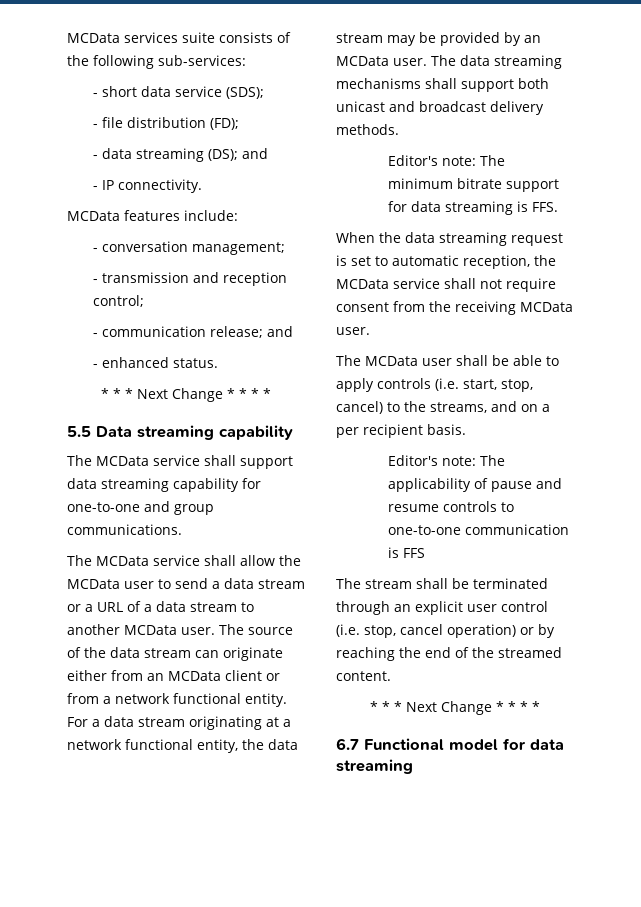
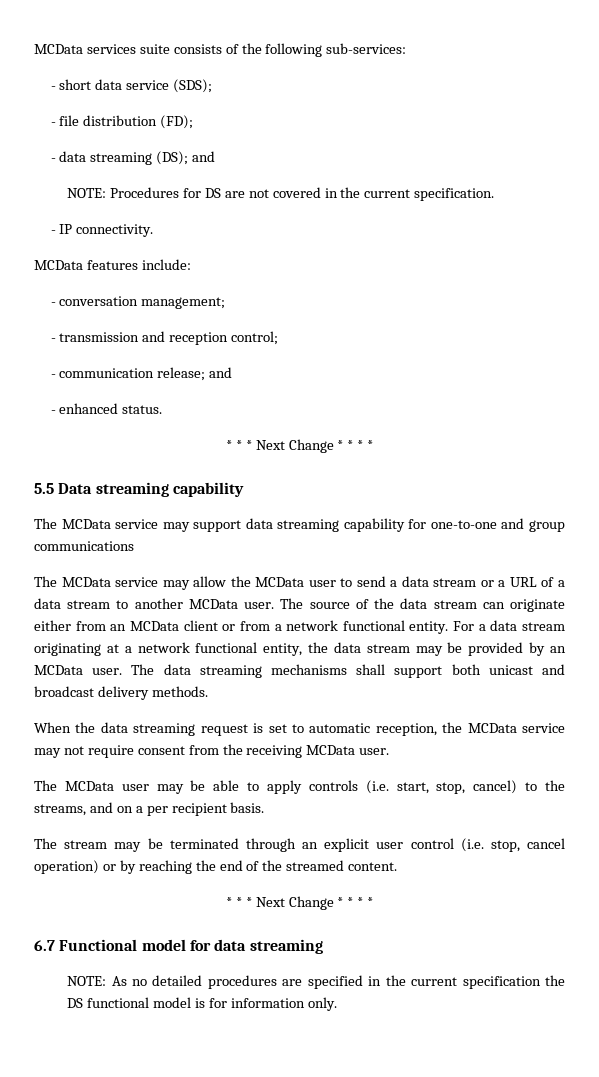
(269, 153) none -> [67,187,495,201] // NOTE: Procedures for DS are not covered in the current specification.
[204,455,236,466] shall -> [162,522,190,532] may
[67,524,182,535] [67,555,236,566] communications. // The MCData service shall -> [34,541,134,551] [34,576,190,590] communications // The MCData service may
[388,155,506,166] [388,178,560,192] [388,201,559,215] // Editor's note: The minimum bitrate support for data streaming is FFS. -> (208, 691) none
[444,278,476,289] shall -> [34,748,61,758] may
[456,355,488,366] shall -> [156,784,184,794] may
[388,455,506,466] [388,478,563,492] [388,501,515,512] [388,524,570,535] [388,547,426,558] // Editor's note: The applicability of pause and resume controls to one-to-one communication is FFS -> (265, 807) none
[416,578,448,589] shall -> [114,842,142,852] may
(413, 766) none -> [67,975,565,989] [67,997,337,1011] // NOTE: As no detailed procedures are specified in the current specification the DS functional model is for information only.

